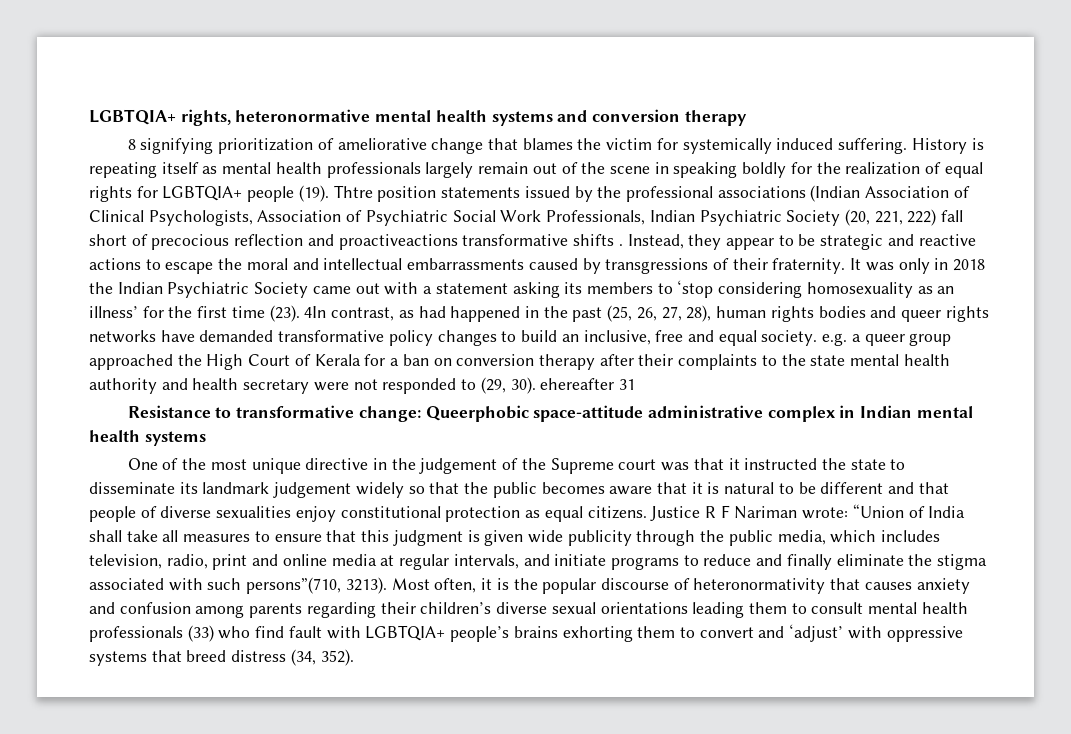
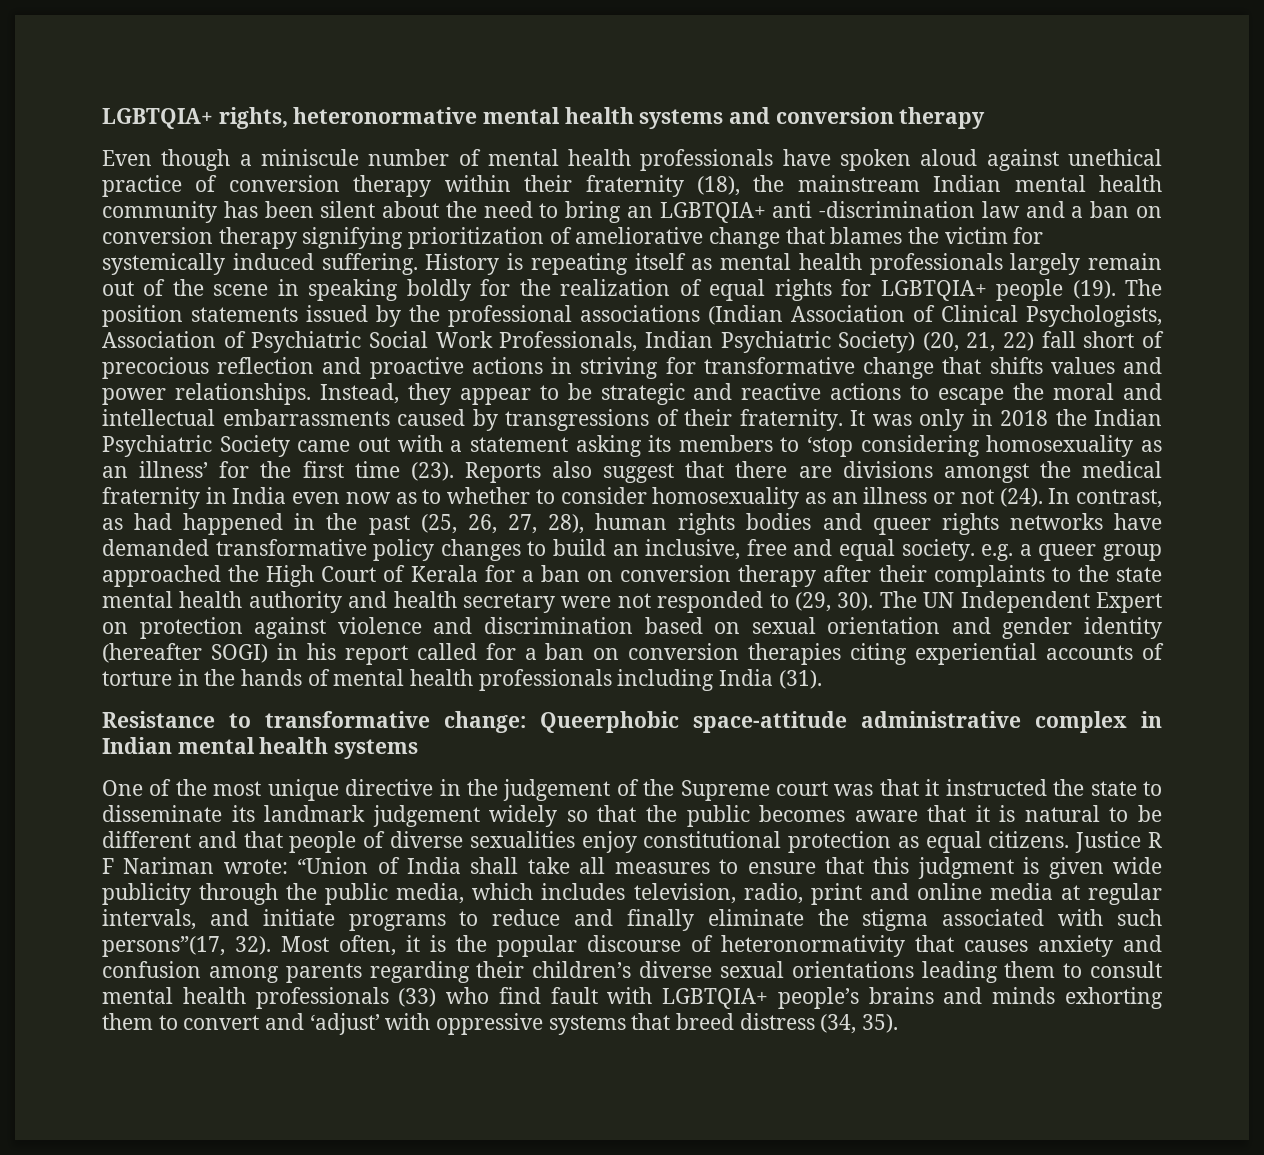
[127,139,136,150] 8 -> [102,149,1162,171] [102,175,1162,197] [102,201,1162,223] [102,227,297,249] Even though a miniscule number of mental health professionals have spoken aloud against unethical practice of conversion therapy within their fraternity (18), the mainstream Indian mental health community has been silent about the need to bring an LGBTQIA+ anti -discrimination law and a ban on conversion therapy
[333,185,373,198] Thtre -> [1125,279,1163,296] The
[786,209,937,226] Society (20, 221, 222) -> [838,331,1035,353] Society) (20, 21, 22)
[338,234,623,250] proactiveactions transformative shifts . -> [369,357,1163,379] [102,383,311,405] proactive actions in striving for transformative change that shifts values and power relationships.
[304,306,327,318] 4In -> [464,461,1162,483] [102,487,1071,509] Reports also suggest that there are divisions amongst the medical fraternity in India even now as to whether to consider homosexuality as an illness or not (24). In
[540,378,635,390] ehereafter 31 -> [879,591,1162,613] [102,617,1163,639] [102,643,1164,665] [102,669,822,691] The UN Independent Expert on protection against violence and discrimination based on sexual orientation and gender identity (hereafter SOGI) in his report called for a ban on conversion therapies citing experiential accounts of torture in the hands of mental health professionals including India (31).
[246,577,387,594] persons”(710, 3213). -> [102,936,271,957] persons”(17, 32).
(558, 632) none -> [943,987,1056,1004] and minds
[320,649,354,666] 352). -> [862,1014,899,1033] 35).

